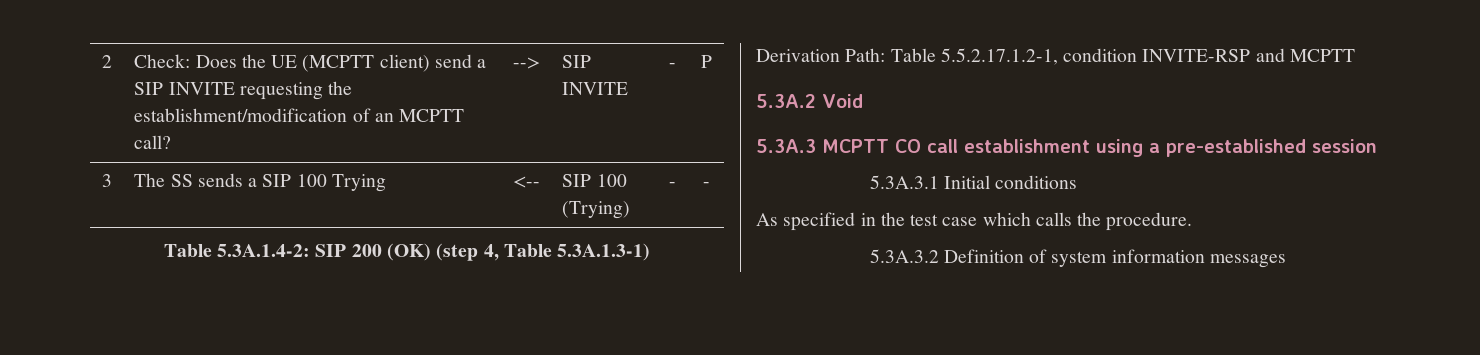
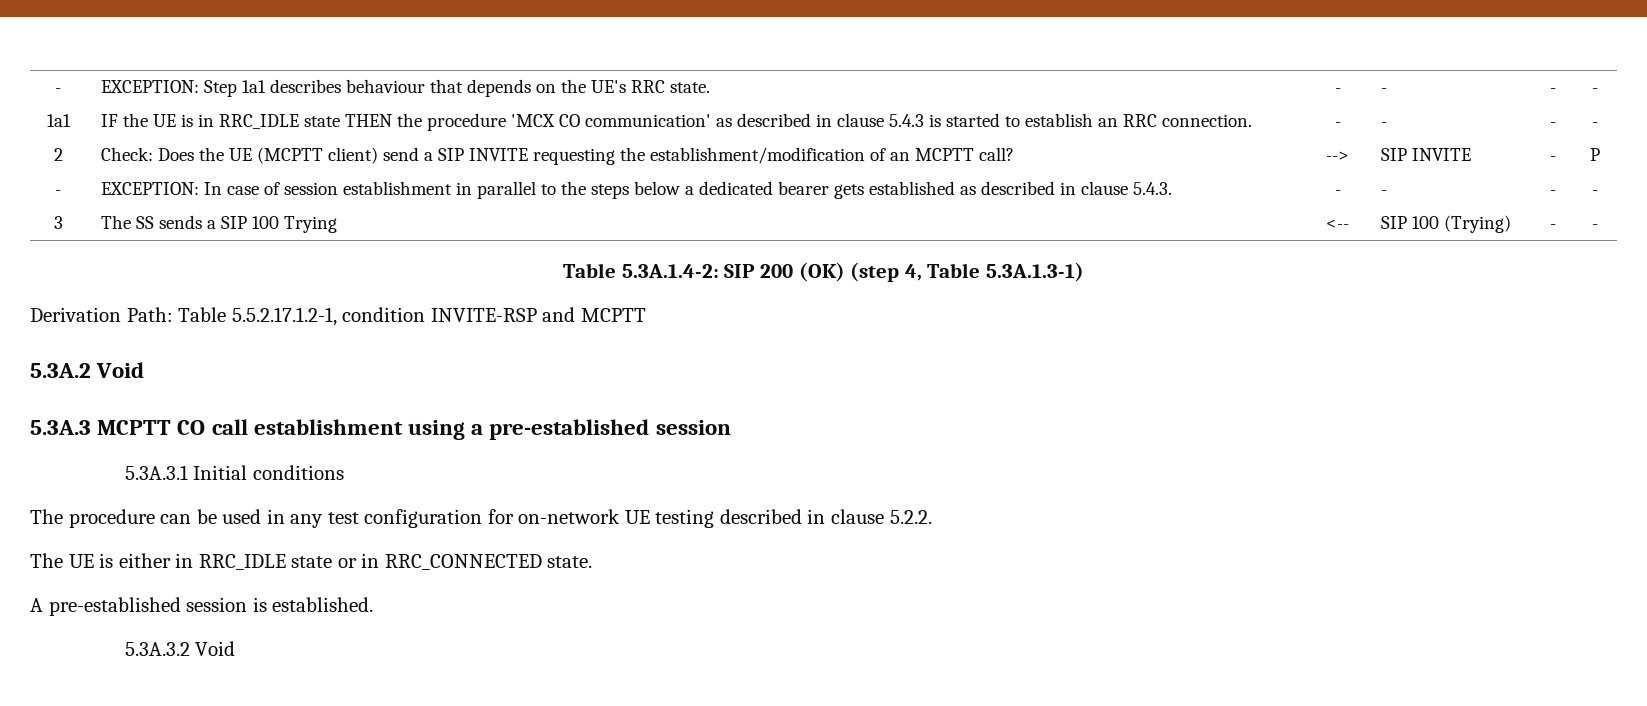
(102, 61) none -> [55,88,61,93] [100,79,710,97] [1334,88,1341,93] [1380,88,1387,93] [1549,88,1556,93] [1592,88,1598,93] [46,114,71,127] [100,113,1252,131] [1334,122,1341,127] [1380,122,1387,127] [1549,122,1556,127] [1592,122,1598,127] - | EXCEPTION: Step 1a1 describes behaviour that depends on the UE's RRC state. | - | - | - | - // 1a1 | IF the UE is in RRC_IDLE state THEN the procedure 'MCX CO communication' as described in clause 5.4.3 is started to establish an RRC connection. | - | - | - | - //
(712, 61) none -> [55,190,61,195] [100,181,1172,199] [1334,190,1341,195] [1380,190,1387,195] [1549,190,1556,195] [1592,190,1598,195] // - | EXCEPTION: In case of session establishment in parallel to the steps below a dedicated bearer gets established as described in clause 5.4.3. | - | - | - | -
[756,212,1193,231] [869,249,1286,268] As specified in the test case which calls the procedure. // 5.3A.3.2 Definition of system information messages -> [30,509,932,528] [30,553,593,570] [30,597,374,616] [124,641,236,656] The procedure can be used in any test configuration for on-network UE testing described in clause 5.2.2. // The UE is either in RRC_IDLE state or in RRC_CONNECTED state. // A pre-established session is established. // 5.3A.3.2 Void

